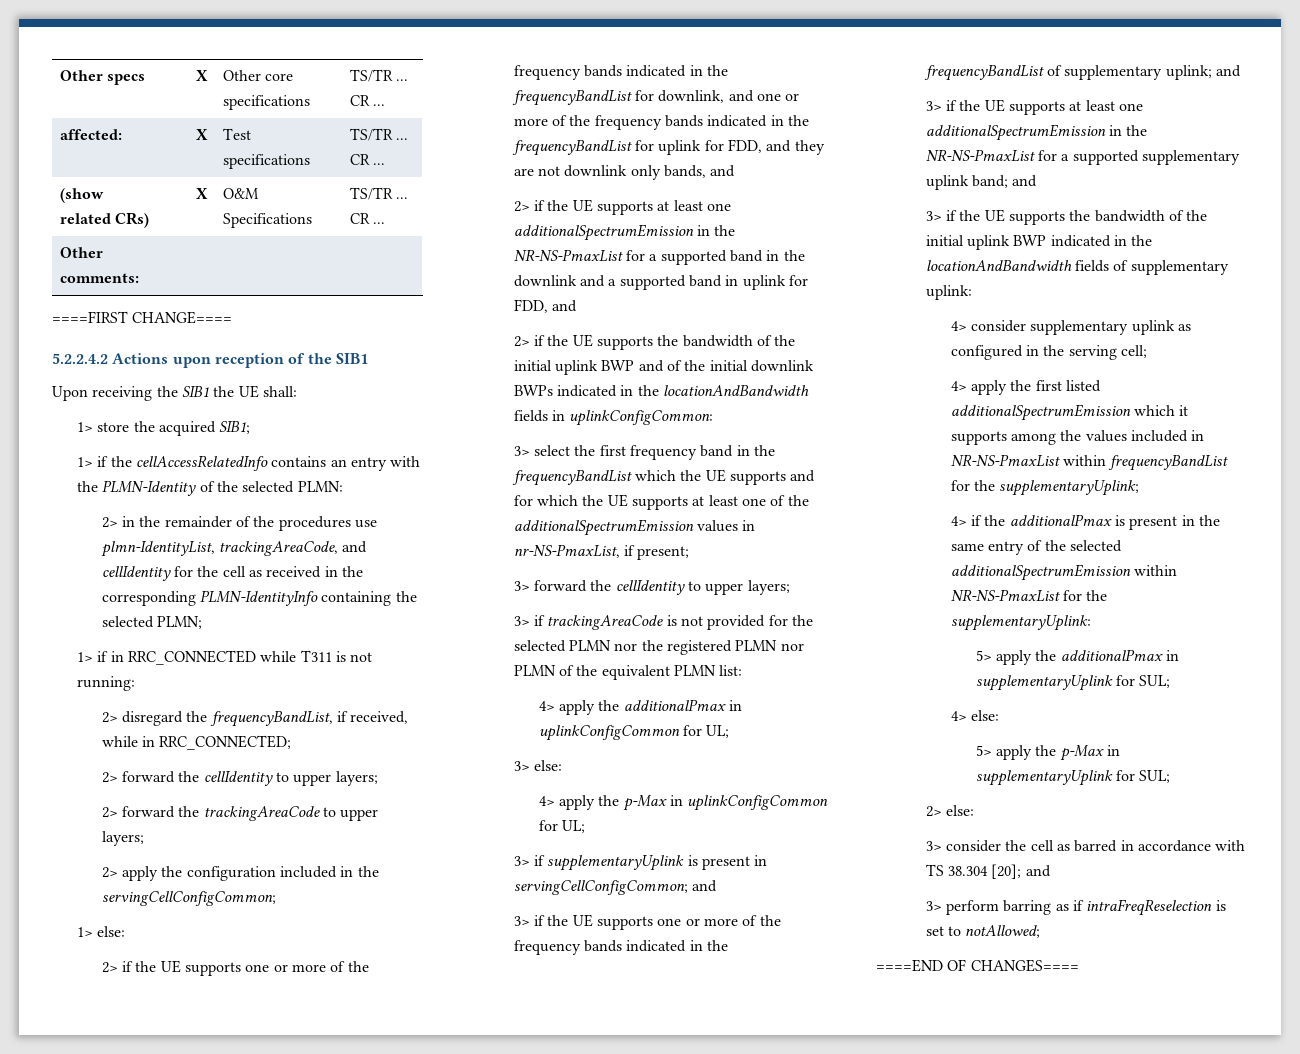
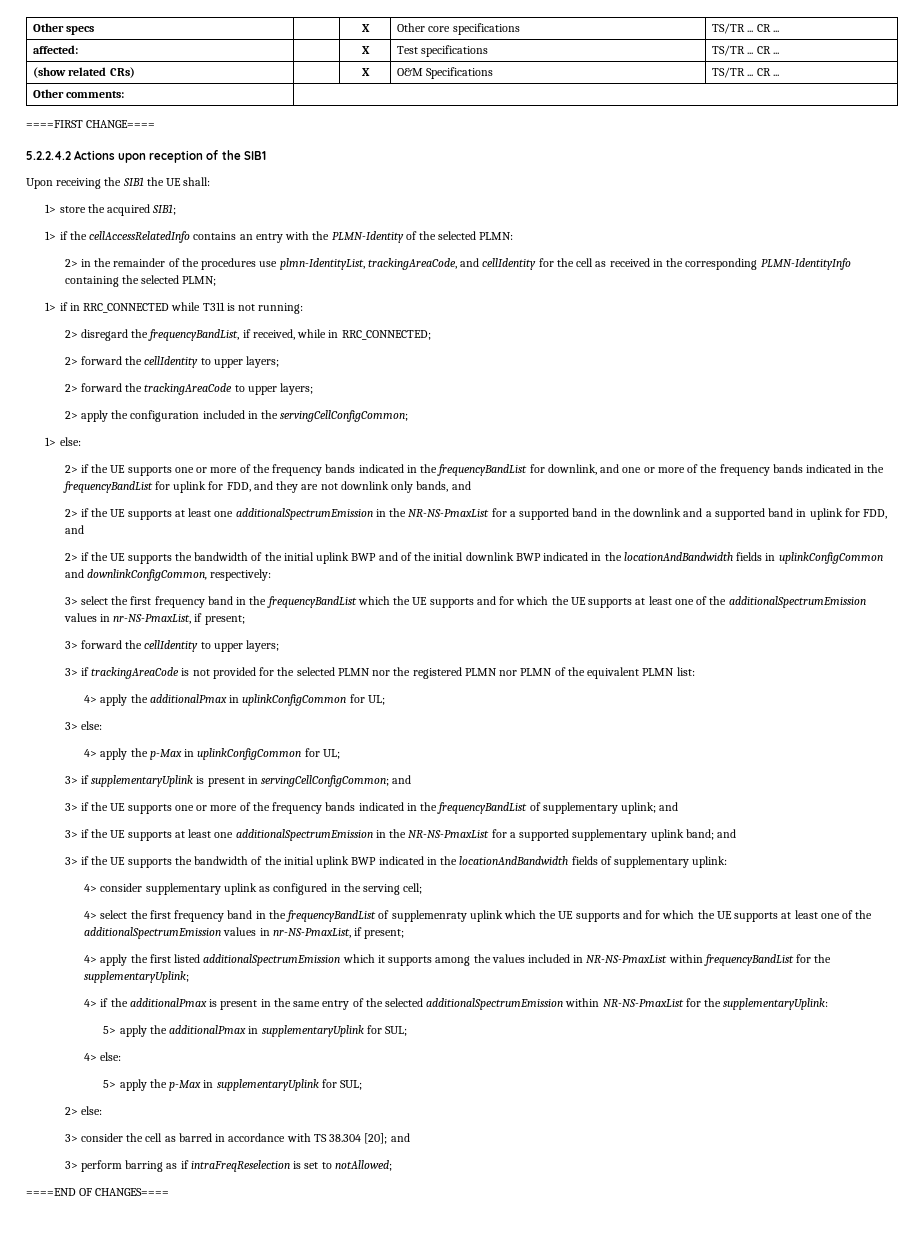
[513,385,553,396] BWPs -> [515,553,541,561] BWP
[569,410,714,426] uplinkConfigCommon: -> [778,552,883,564] [64,569,272,581] uplinkConfigCommon and downlinkConfigCommon, respectively:
(1148, 351) none -> [84,910,873,922] [84,927,405,939] // 4> select the first frequency band in the frequencyBandList of supplemenraty uplink which the UE supports and for which the UE supports at least one of the additionalSpectrumEmission values in nr-NS-PmaxList, if present;

